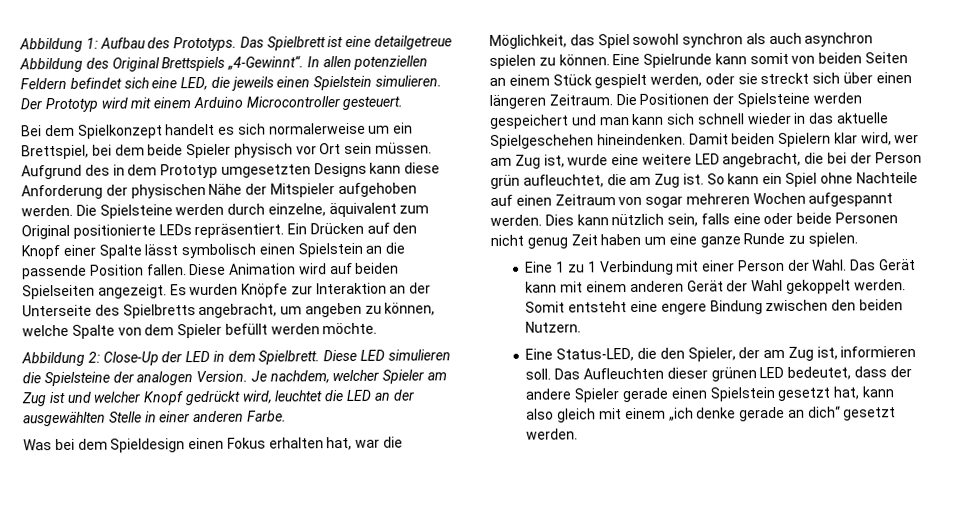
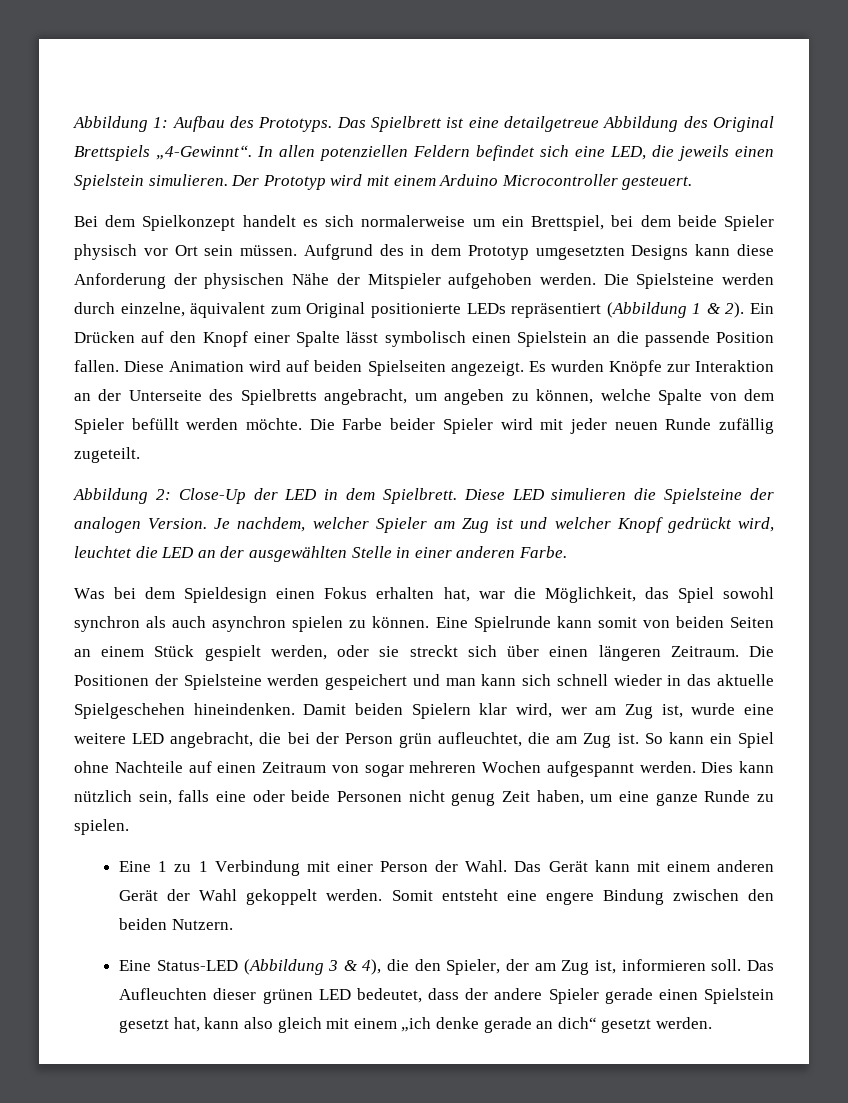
[194,223,285,239] repräsentiert. -> [511,302,745,318] repräsentiert (Abbildung 1 & 2).
(378, 328) none -> [309,418,774,434] [74,447,140,463] Die Farbe beider Spieler wird mit jeder neuen Runde zufällig zugeteilt.
[600,233,642,246] haben -> [536,790,584,805] haben,
[556,347,635,362] Status-LED, -> [156,959,382,975] Status-LED (Abbildung 3 & 4),

